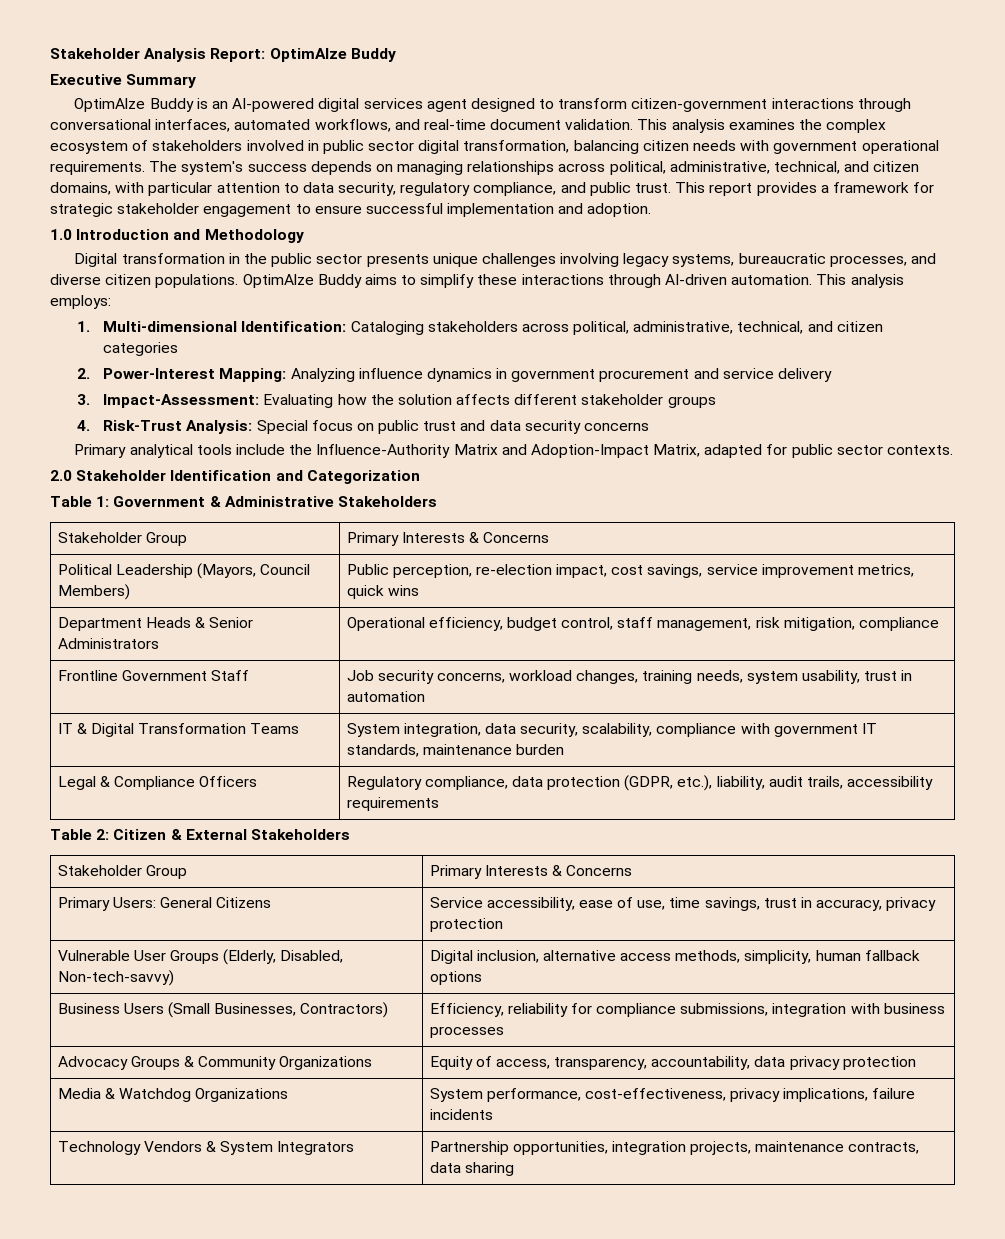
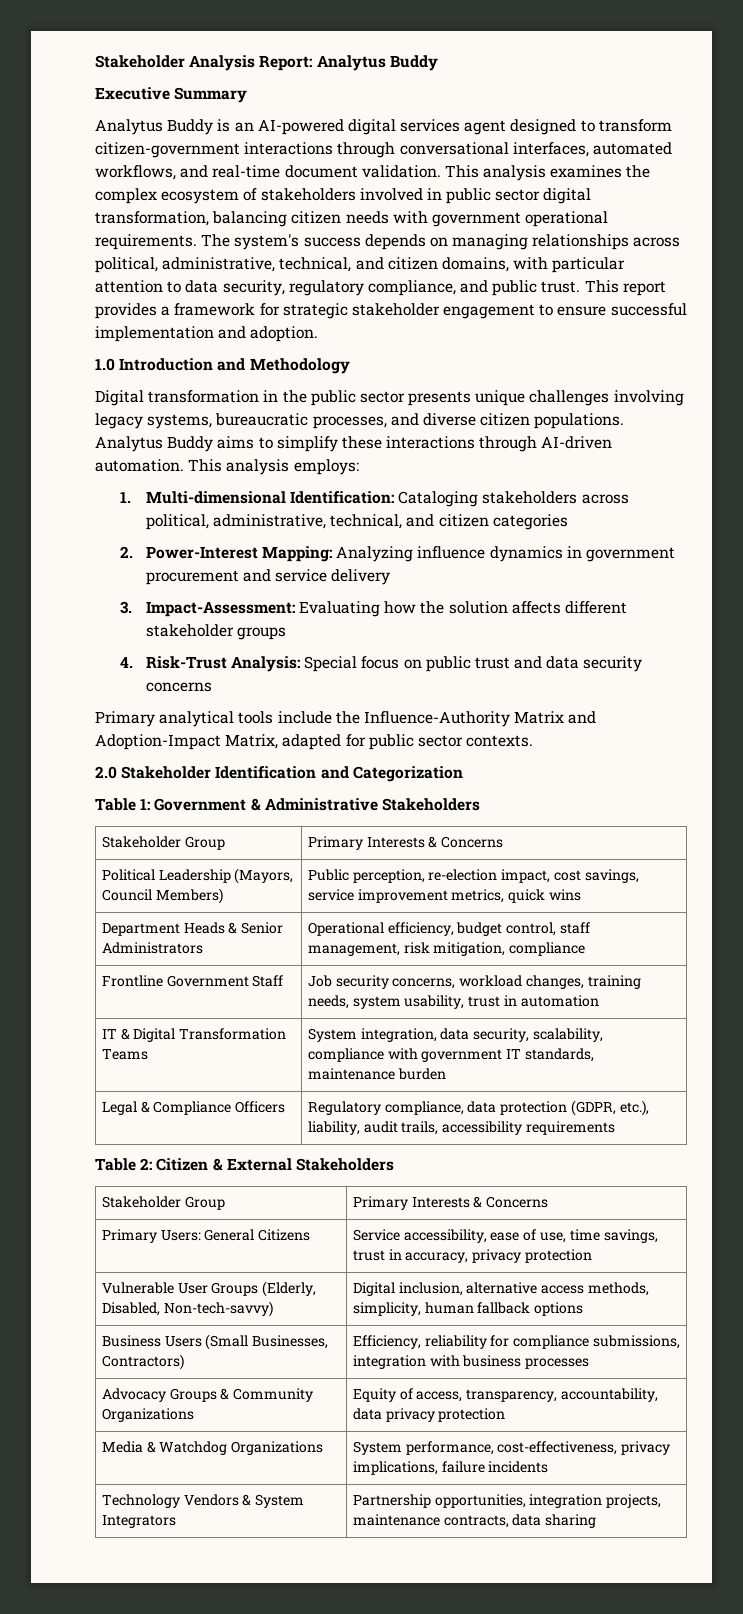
[269,48,347,62] OptimAlze -> [316,55,386,71] Analytus
[74,98,146,112] OptimAlze -> [95,119,163,135] Analytus
[242,274,314,288] OptimAlze -> [95,436,163,452] Analytus

